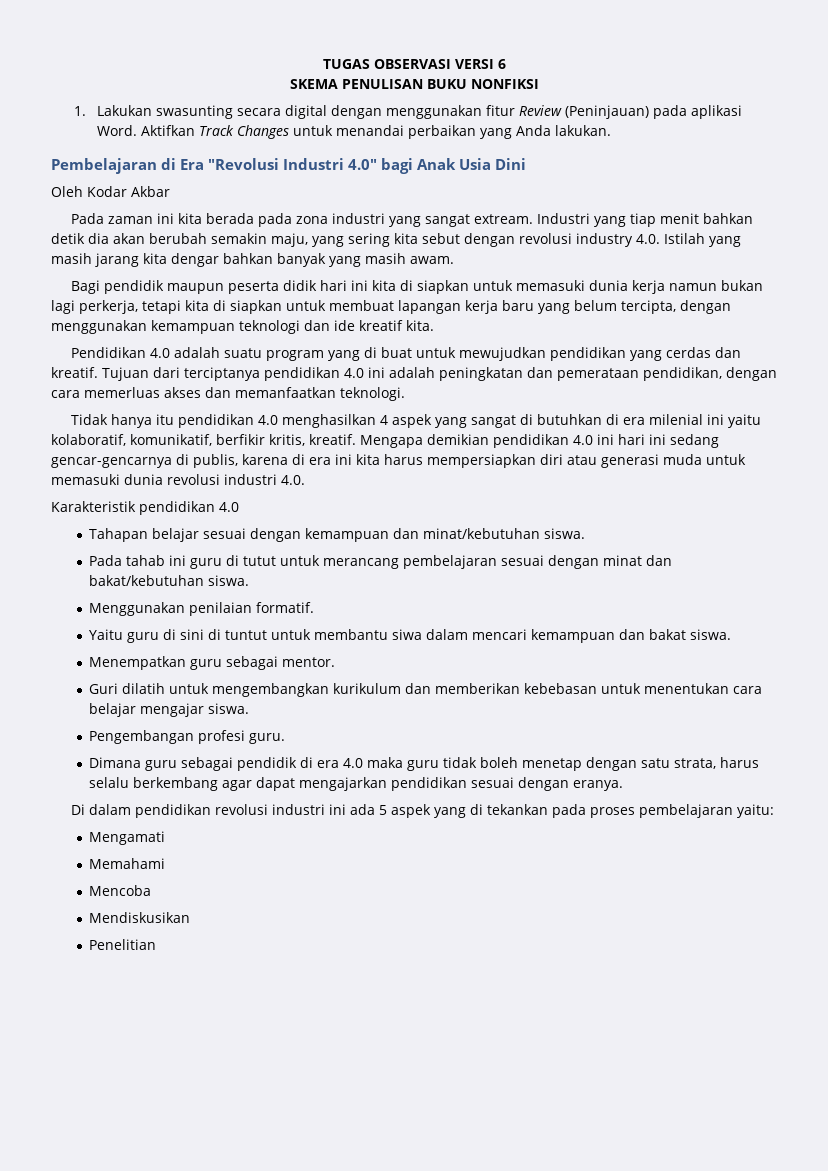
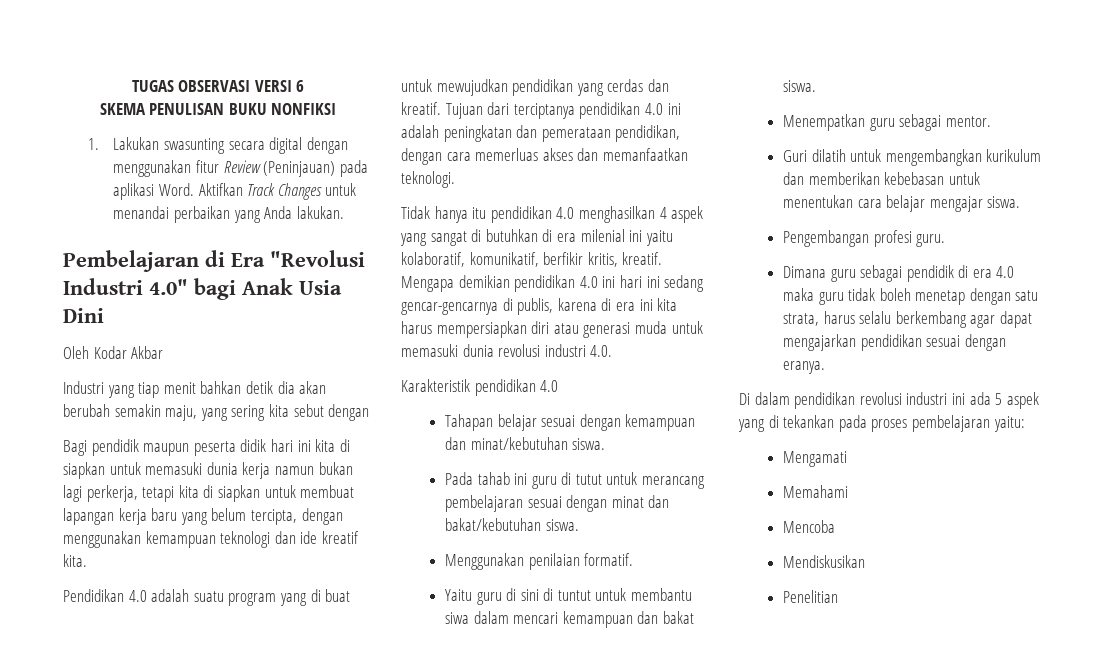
[70,213,533,227] Pada zaman ini kita berada pada zona industri yang sangat extream. -> (164, 352) none
[519,233,741,247] [51,253,454,267] revolusi industry 4.0. Istilah yang masih jarang kita dengar bahkan banyak yang masih awam. -> (370, 412) none

